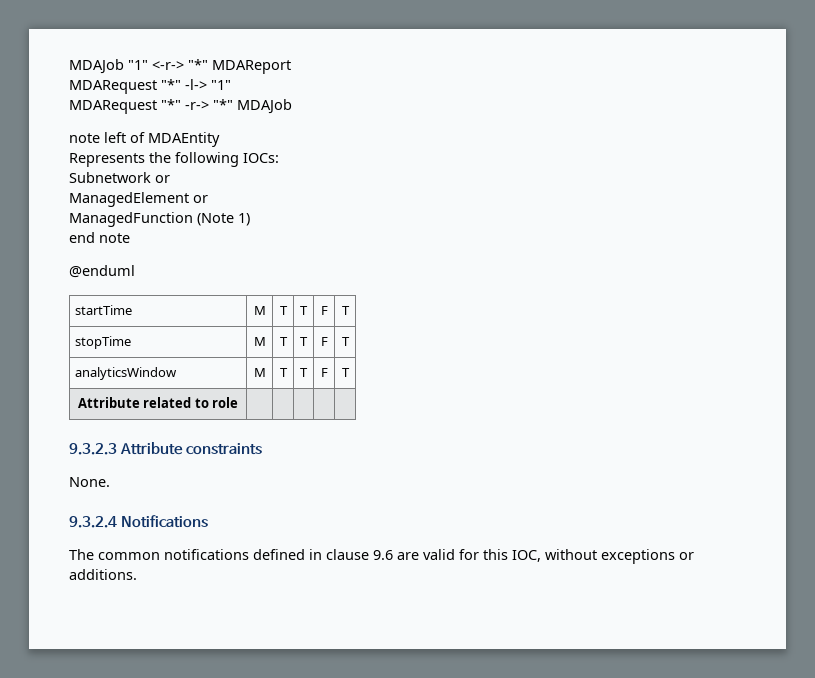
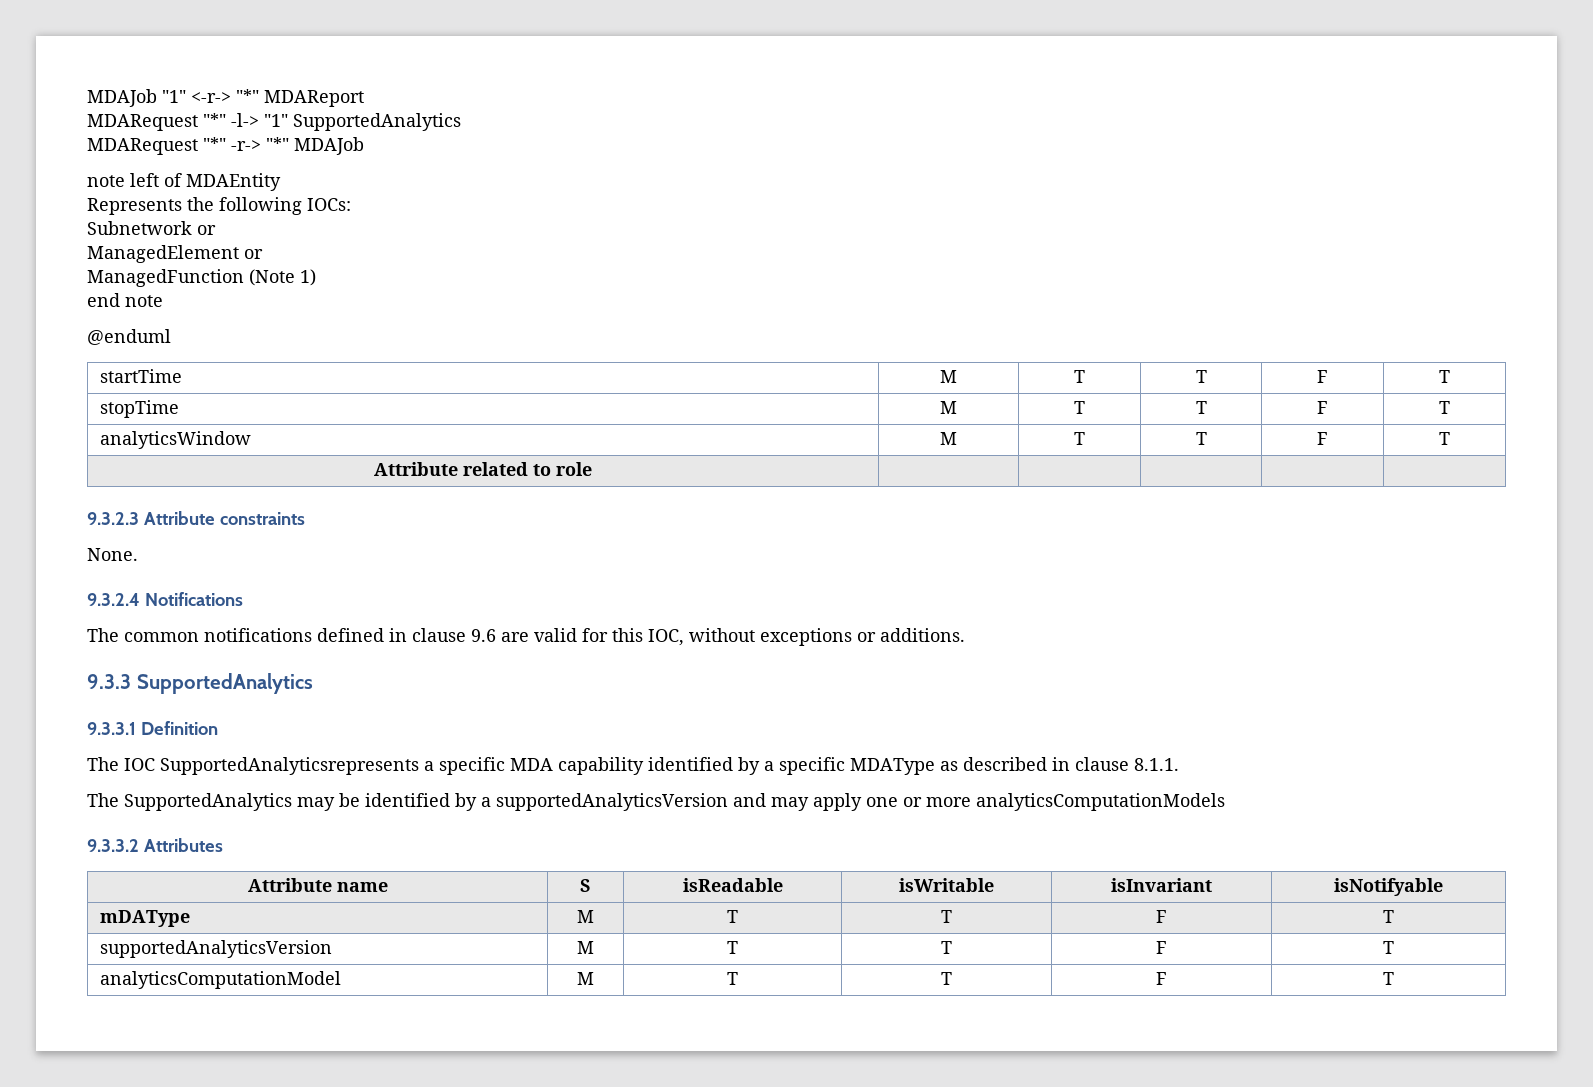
(231, 85) none -> [293,113,461,131] SupportedAnalytics
(137, 574) none -> [87,673,313,694] [87,721,218,735] [87,757,1179,775] [87,793,1225,811] [87,838,223,852] [247,878,388,892] [580,879,591,892] [682,878,783,892] [899,878,994,892] [1111,878,1212,892] [1334,878,1443,896] [100,910,191,927] [577,910,594,923] [727,910,738,923] [941,910,952,923] [1156,910,1167,923] [1383,910,1394,923] [100,940,333,958] [577,941,594,954] [727,941,738,954] [941,941,952,954] [1156,941,1167,954] [1383,941,1394,954] [100,971,342,989] [577,972,594,985] [727,972,738,985] [941,972,952,985] [1156,972,1167,985] [1383,972,1394,985] // 9.3.3 SupportedAnalytics // 9.3.3.1 Definition // The IOC SupportedAnalyticsrepresents a specific MDA capability identified by a specific MDAType as described in clause 8.1.1. // The SupportedAnalytics may be identified by a supportedAnalyticsVersion and may apply one or more analyticsComputationModels // 9.3.3.2 Attributes // Attribute name | S | isReadable | isWritable | isInvariant | isNotifyable // mDAType | M | T | T | F | T // supportedAnalyticsVersion | M | T | T | F | T // analyticsComputationModel | M | T | T | F | T

